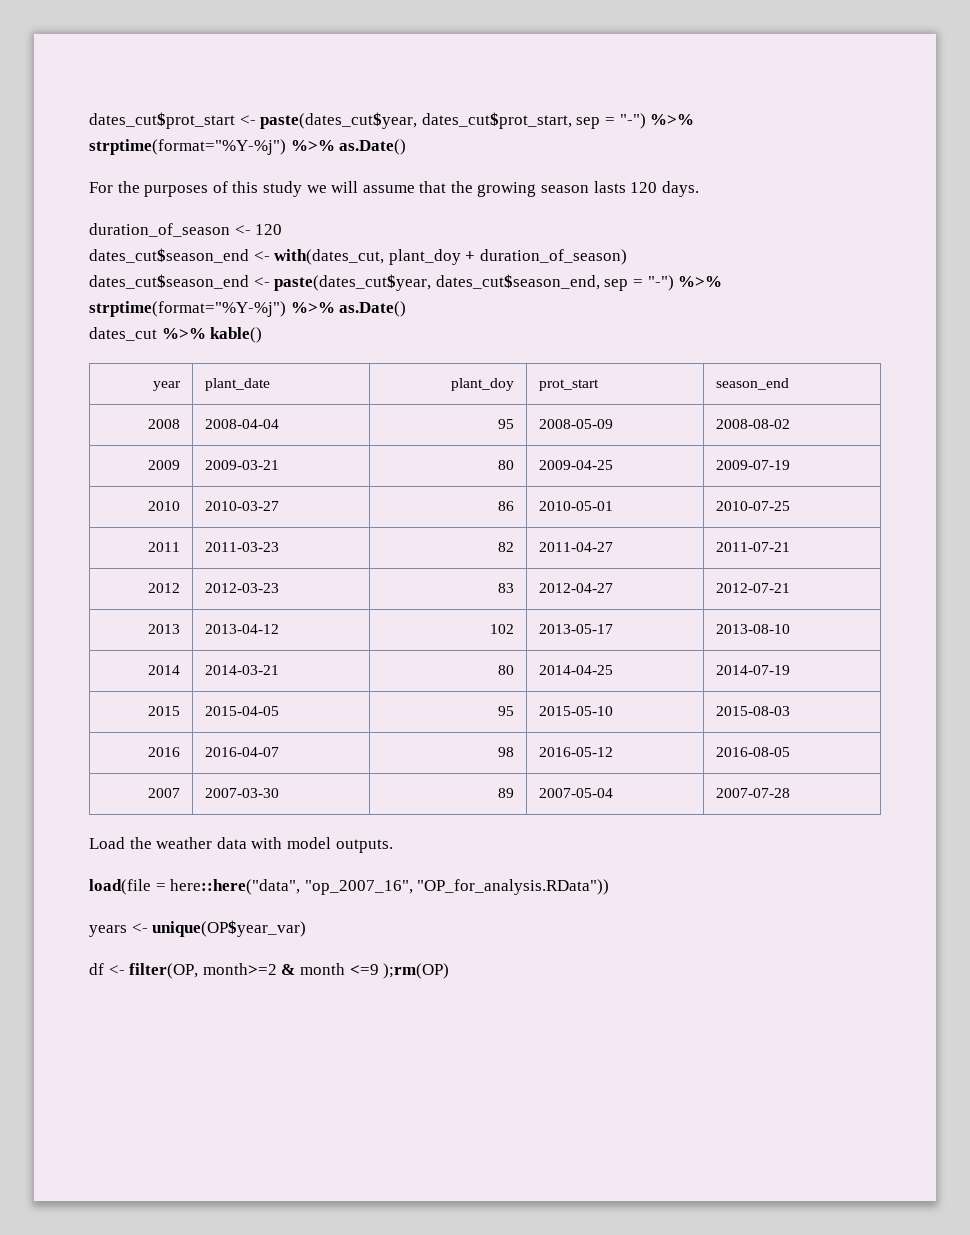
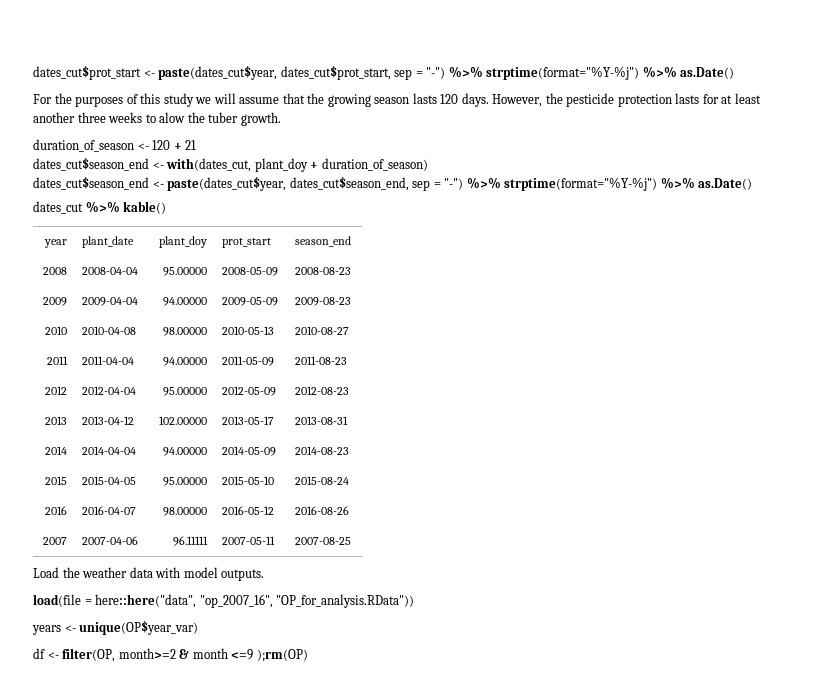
(699, 189) none -> [492,93,761,107] [33,112,281,126] However, the pesticide protection lasts for at least another three weeks to alow the tuber growth.
(283, 229) none -> [173,140,197,150] + 21
[497,419,514,429] 95 -> [162,267,207,276] 95.00000
[716,419,791,429] 2008-08-02 -> [295,267,352,275] 2008-08-23
[205,460,280,470] [497,460,514,470] [539,460,614,470] [716,460,791,470] [147,501,180,511] [205,501,280,511] [497,501,514,511] [539,501,614,511] [716,501,791,511] [147,542,180,552] [205,542,280,552] [497,542,514,552] [539,542,614,552] [716,542,791,552] [147,583,180,593] [205,583,280,593] [497,583,514,593] [539,583,614,593] [716,583,791,593] 2009-03-21 | 80 | 2009-04-25 | 2009-07-19 // 2010 | 2010-03-27 | 86 | 2010-05-01 | 2010-07-25 // 2011 | 2011-03-23 | 82 | 2011-04-27 | 2011-07-21 // 2012 | 2012-03-23 | 83 | 2012-04-27 | 2012-07-21 -> [82,297,139,306] [162,297,207,306] [222,297,279,306] [295,297,352,306] [44,326,67,335] [82,326,137,335] [162,327,207,336] [222,326,275,335] [295,326,350,335] [46,356,68,365] [82,356,135,365] [162,357,207,366] [222,356,275,366] [295,356,348,365] [44,386,67,395] [82,386,137,395] [162,387,207,396] [222,386,277,396] [295,386,350,395] 2009-04-04 | 94.00000 | 2009-05-09 | 2009-08-23 // 2010 | 2010-04-08 | 98.00000 | 2010-05-13 | 2010-08-27 // 2011 | 2011-04-04 | 94.00000 | 2011-05-09 | 2011-08-23 // 2012 | 2012-04-04 | 95.00000 | 2012-05-09 | 2012-08-23
[489,624,514,634] 102 -> [158,416,207,425] 102.00000
[716,624,791,634] 2013-08-10 -> [295,416,349,425] 2013-08-31
[205,665,280,675] [497,665,514,675] [539,665,614,675] [716,665,791,675] 2014-03-21 | 80 | 2014-04-25 | 2014-07-19 -> [82,446,137,455] [162,447,207,456] [222,446,277,456] [295,446,350,455] 2014-04-04 | 94.00000 | 2014-05-09 | 2014-08-23
[497,706,514,716] 95 -> [162,477,207,486] 95.00000
[716,706,791,716] 2015-08-03 -> [295,476,350,485] 2015-08-24
[497,747,514,757] 98 -> [162,507,207,516] 98.00000
[716,747,791,757] 2016-08-05 -> [295,506,350,515] 2016-08-26
[205,788,280,798] [497,788,514,798] [539,788,614,798] [716,788,791,798] 2007-03-30 | 89 | 2007-05-04 | 2007-07-28 -> [82,536,139,545] [172,536,208,546] [222,536,276,545] [295,537,352,545] 2007-04-06 | 96.11111 | 2007-05-11 | 2007-08-25

